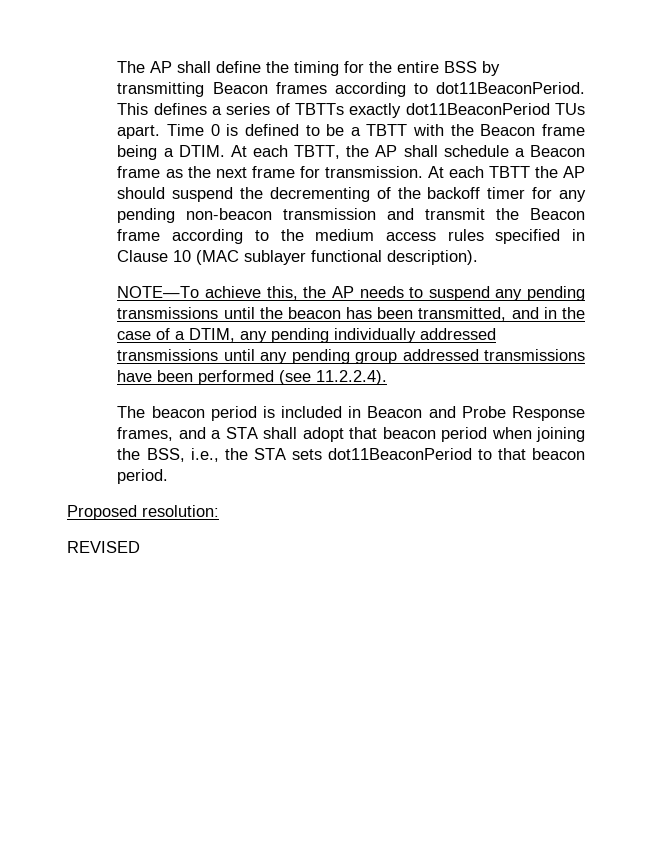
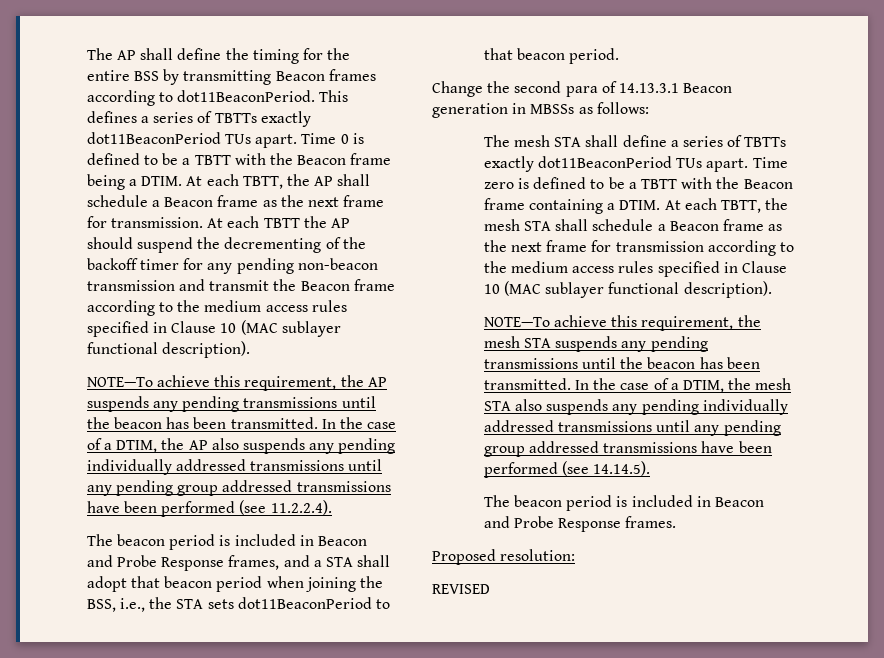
[266,286,585,301] [117,307,586,321] [117,328,236,342] this, the AP needs to suspend any pending transmissions until the beacon has been transmitted, and in the case of a DTIM, -> [214,375,387,391] [86,396,376,412] [86,417,397,429] [86,438,305,454] this requirement, the AP suspends any pending transmissions until the beacon has been transmitted. In the case of a DTIM, the AP also suspends
(169, 476) none -> [432,81,733,97] [432,102,649,118] [483,135,787,147] [483,156,788,172] [483,177,793,189] [483,198,789,214] [483,219,783,231] [483,240,794,256] [483,261,787,277] [483,281,772,298] [483,315,761,331] [483,336,708,352] [483,357,760,369] [483,378,792,393] [483,399,788,415] [483,420,781,436] [483,441,772,457] [483,461,651,478] [483,495,764,511] [483,516,677,532] // Change the second para of 14.13.3.1 Beacon generation in MBSSs as follows: // The mesh STA shall define a series of TBTTs exactly dot11BeaconPeriod TUs apart. Time zero is defined to be a TBTT with the Beacon frame containing a DTIM. At each TBTT, the mesh STA shall schedule a Beacon frame as the next frame for transmission according to the medium access rules specified in Clause 10 (MAC sublayer functional description). // NOTE—To achieve this requirement, the mesh STA suspends any pending transmissions until the beacon has been transmitted. In the case of a DTIM, the mesh STA also suspends any pending individually addressed transmissions until any pending group addressed transmissions have been performed (see 14.14.5). // The beacon period is included in Beacon and Probe Response frames.

